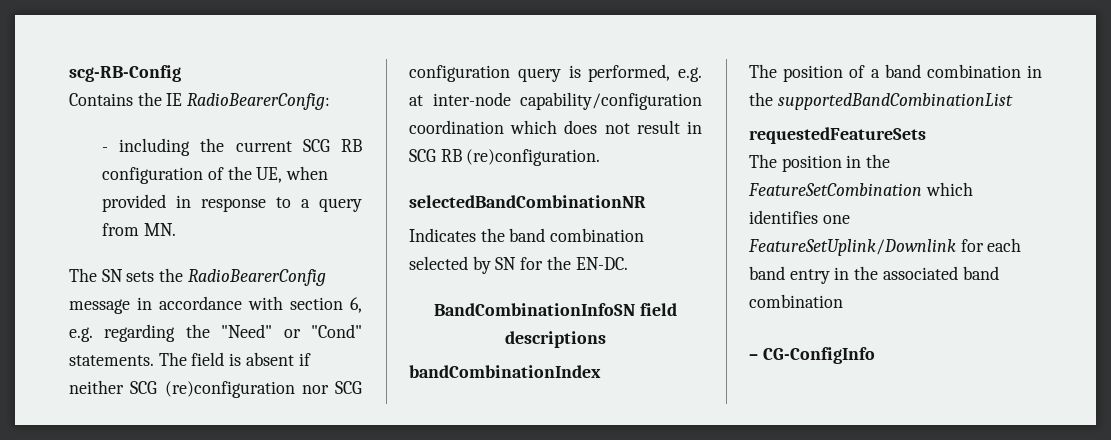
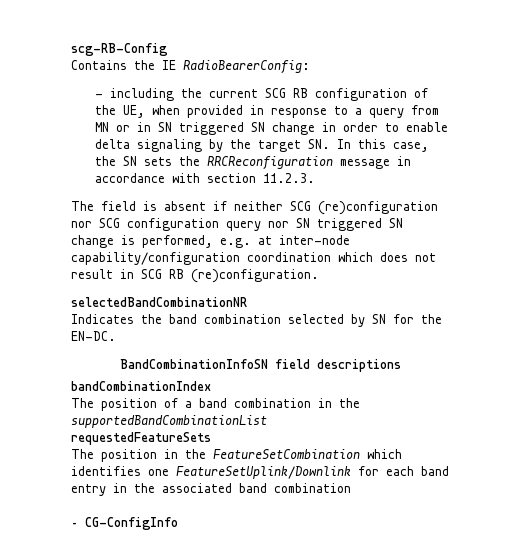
[143,223,176,236] [69,268,97,282] MN. // The -> [95,122,449,135] [95,139,430,152] [95,156,117,166] MN or in SN triggered SN change in order to enable delta signaling by the target SN. In this case, the
[187,269,326,286] RadioBearerConfig -> [207,156,334,170] RRCReconfiguration
[350,297,362,313] [69,324,362,342] [69,355,154,366] 6, e.g. regarding the "Need" or "Cond" statements. -> [263,173,316,183] 11.2.3. //
(561, 75) none -> [268,218,403,231] [71,235,114,248] nor SN triggered SN change

